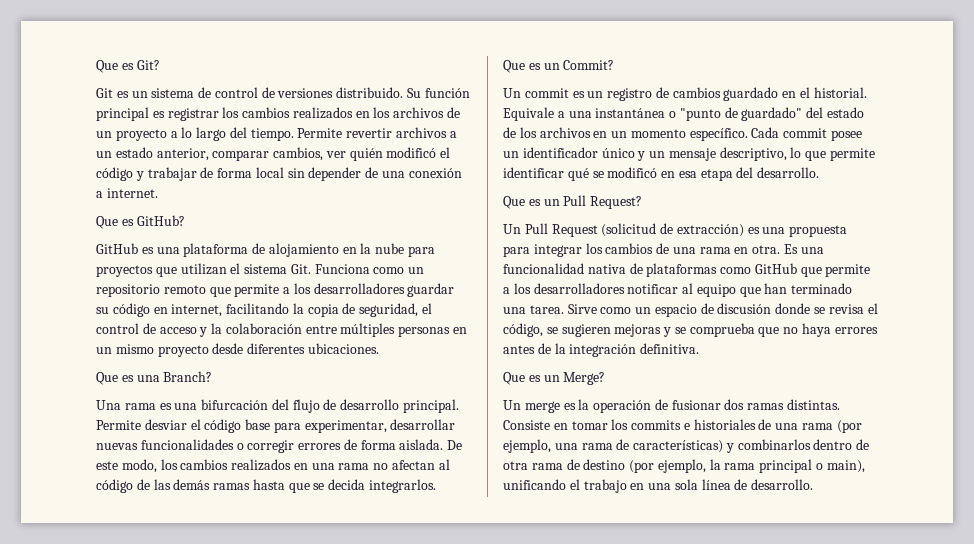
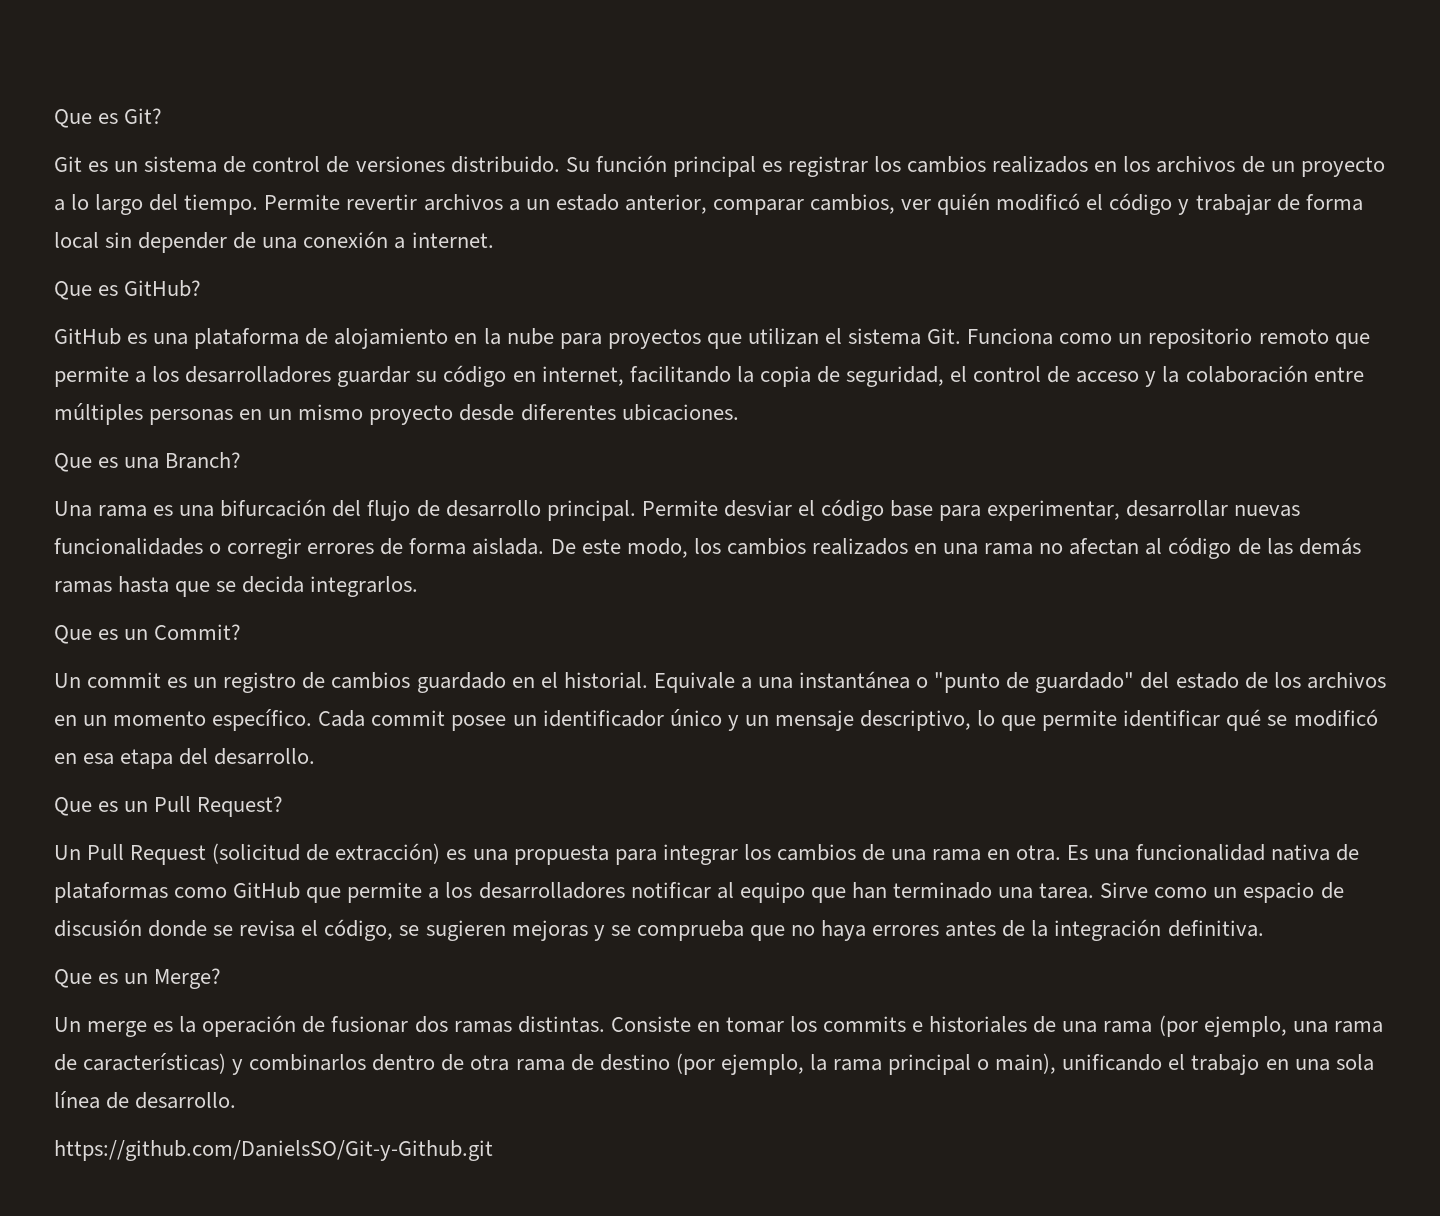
(814, 484) none -> [54,1140,493,1161] // https://github.com/DanielsSO/Git-y-Github.git

